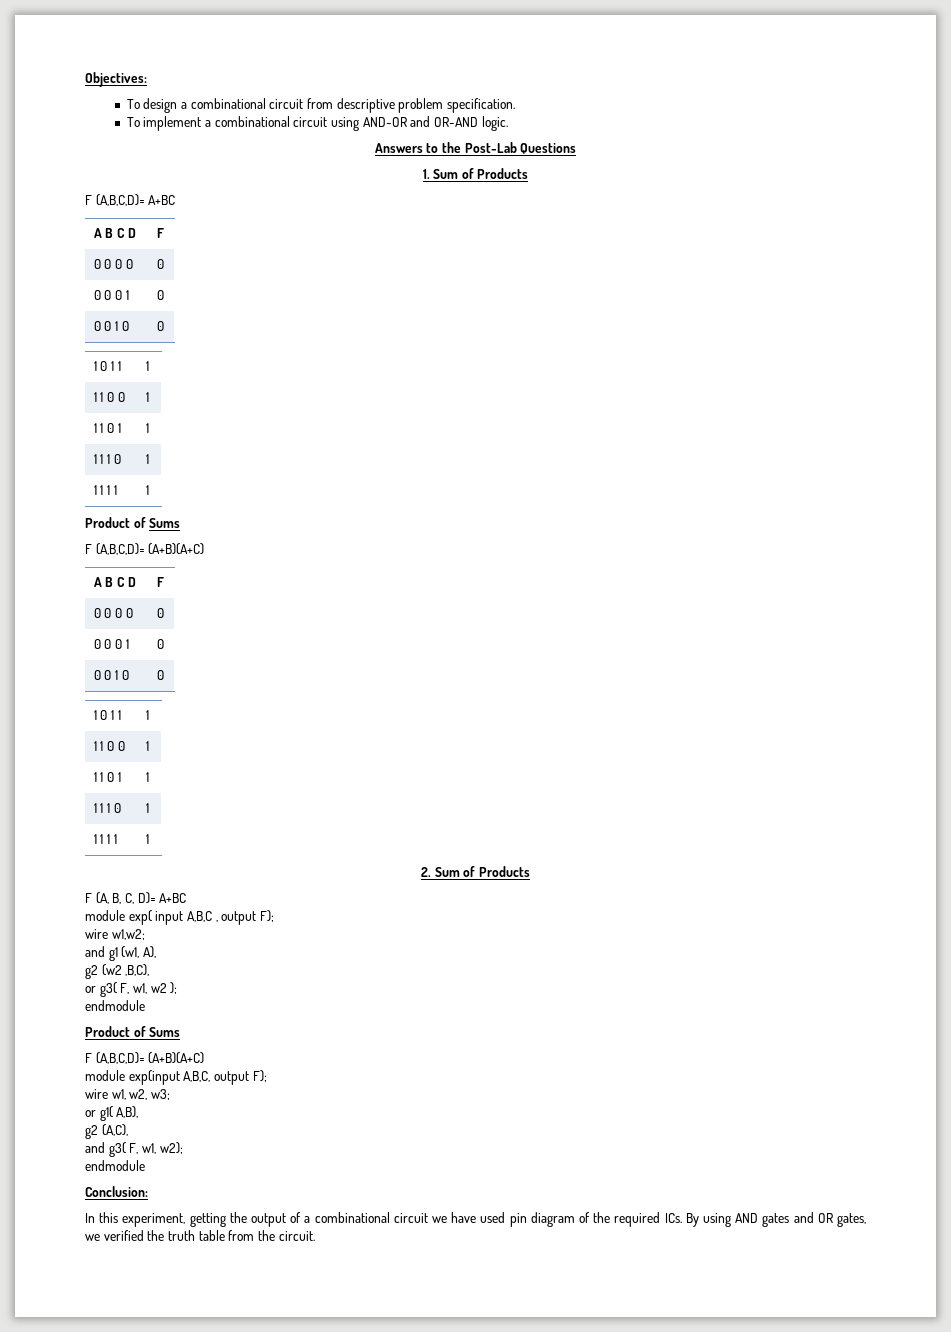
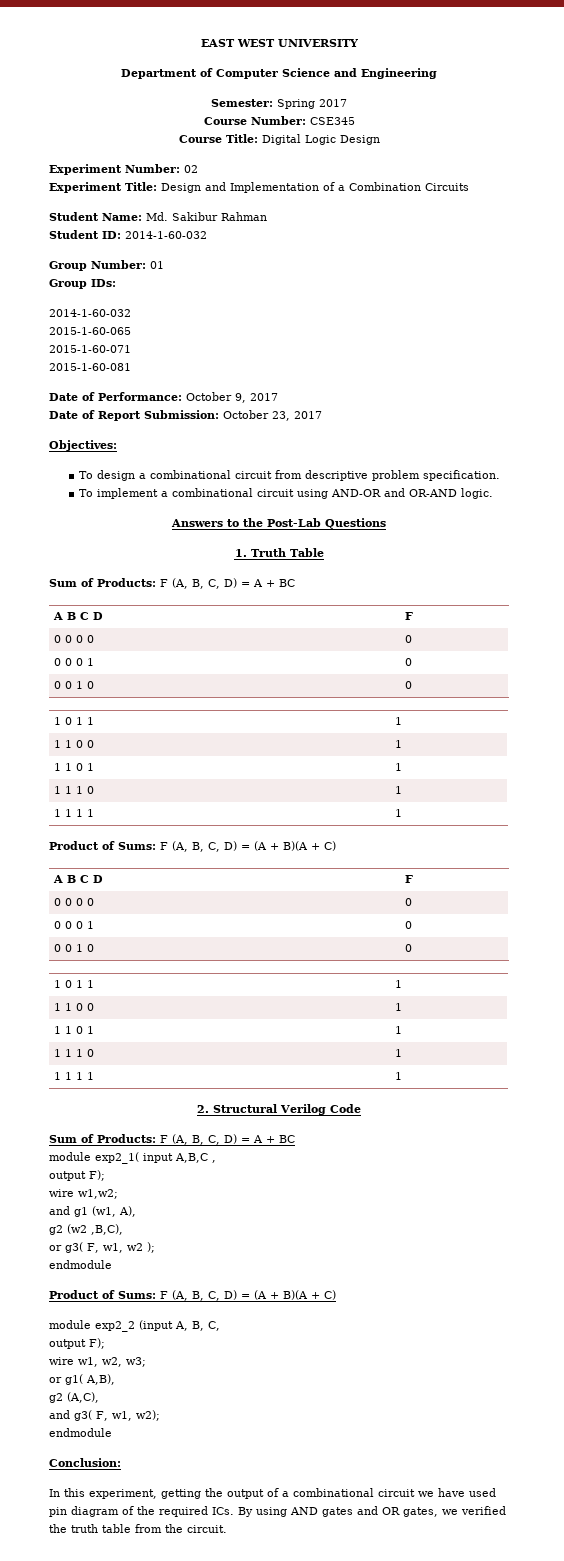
(85, 79) none -> [200,39,358,47] [121,68,437,79] [211,99,347,109] [203,116,355,125] [178,134,380,145] [49,164,198,175] [49,182,469,193] [49,212,267,221] [49,230,207,239] [49,260,164,271] [49,279,116,289] [49,309,131,317] [49,327,131,335] [49,345,131,353] [49,363,131,371] [49,392,278,403] [49,410,322,421] EAST WEST UNIVERSITY // Department of Computer Science and Engineering // Semester: Spring 2017 // Course Number: CSE345 // Course Title: Digital Logic Design // Experiment Number: 02 // Experiment Title: Design and Implementation of a Combination Circuits // Student Name: Md. Sakibur Rahman // Student ID: 2014-1-60-032 // Group Number: 01 // Group IDs: // 2014-1-60-032 // 2015-1-60-065 // 2015-1-60-071 // 2015-1-60-081 // Date of Performance: October 9, 2017 // Date of Report Submission: October 23, 2017 //
[433,168,529,179] [85,194,176,206] Sum of Products // F (A,B,C,D)= A+BC -> [250,548,324,557] [49,578,295,589] Truth Table // Sum of Products: F (A, B, C, D) = A + BC
[149,518,181,528] [85,543,205,555] Sums // F (A,B,C,D)= (A+B)(A+C) -> [118,841,336,852] Sums: F (A, B, C, D) = (A + B)(A + C)
[434,866,530,877] [85,892,187,904] [85,910,152,925] Sum of Products // F (A, B, C, D)= A+BC // module exp( -> [213,1104,361,1115] [49,1134,295,1145] [49,1152,139,1164] Structural Verilog Code // Sum of Products: F (A, B, C, D) = A + BC // module exp2_1(
(218, 921) none -> (216, 1161) //
[149,1027,181,1037] [85,1052,205,1064] [85,1070,211,1085] Sums // F (A,B,C,D)= (A+B)(A+C) // module exp(input A,B,C, -> [118,1290,336,1301] [49,1320,220,1332] Sums: F (A, B, C, D) = (A + B)(A + C) // module exp2_2 (input A, B, C, //

